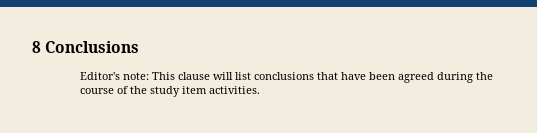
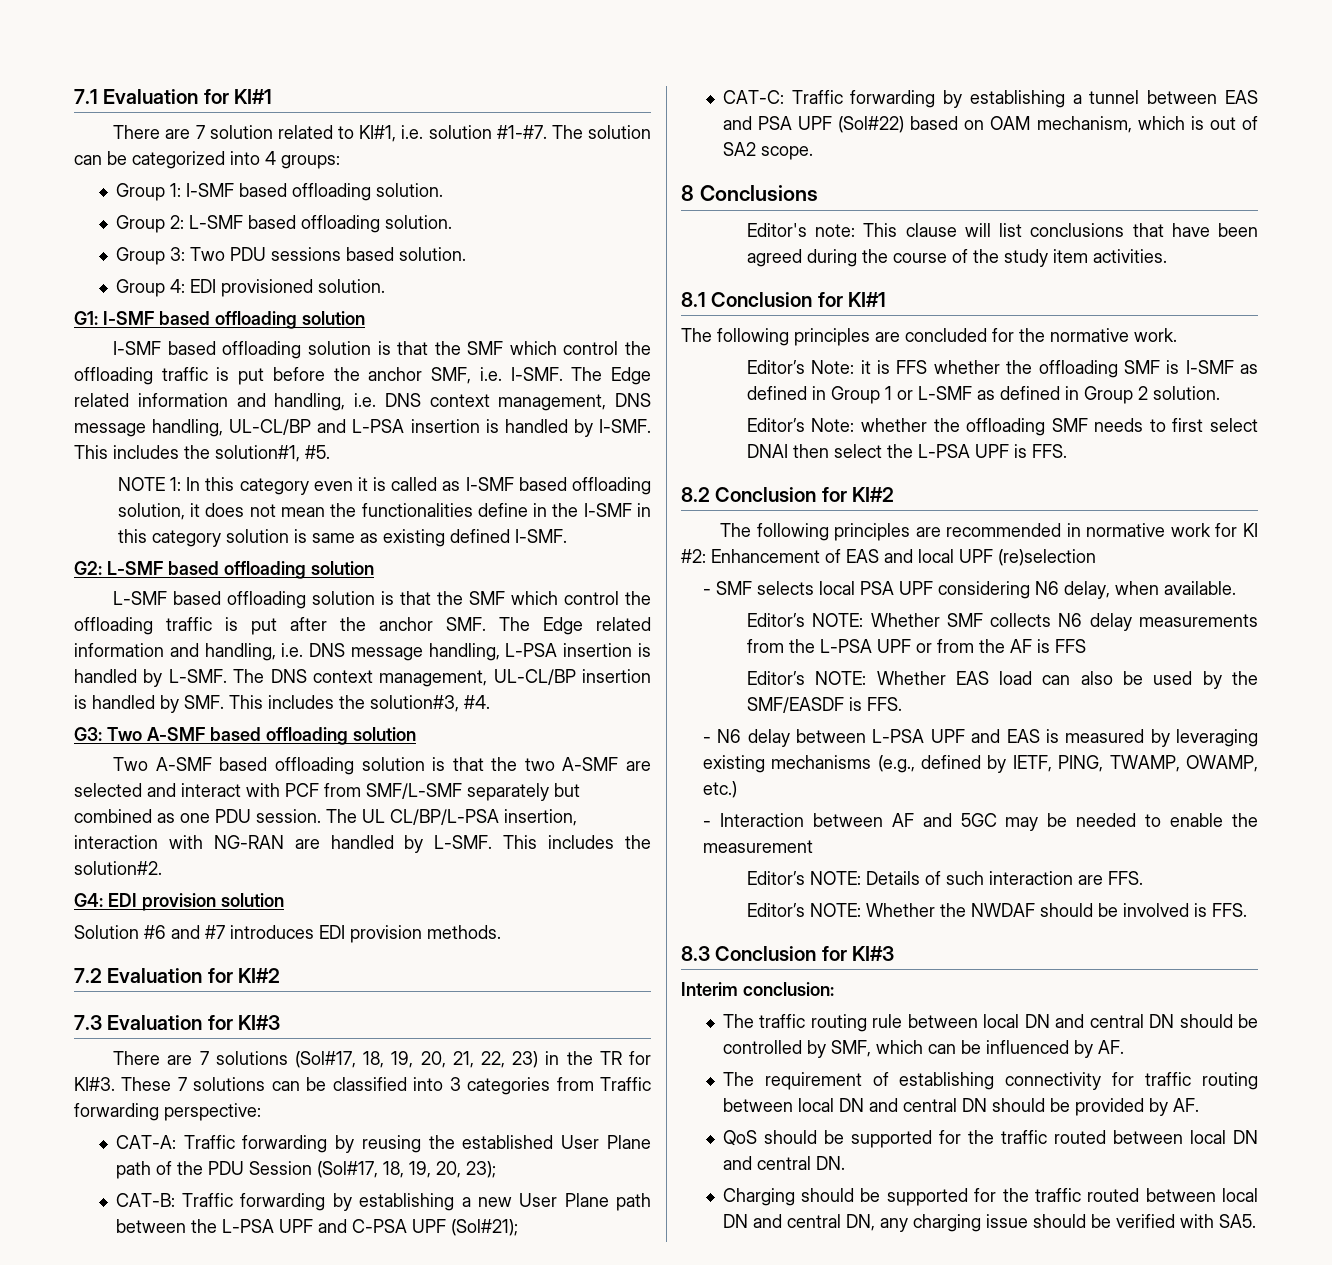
(32, 47) none -> [74,89,273,104] [113,125,651,142] [74,151,340,169] [115,183,443,201] [115,215,452,233] [115,247,466,265] [115,279,385,297] [74,311,365,329] [113,341,651,359] [74,367,652,385] [74,393,651,411] [74,419,651,437] [74,445,330,462] [117,477,651,495] [117,503,651,520] [117,529,567,547] [74,561,374,579] [113,591,652,609] [74,617,651,635] [74,643,651,661] [74,669,651,687] [74,695,490,713] [74,727,416,745] [113,757,651,775] [74,783,580,801] [74,809,577,826] [74,835,652,853] [74,861,162,875] [74,893,284,911] [74,925,501,943] [74,968,281,983] [74,1015,281,1030] [113,1051,651,1068] [74,1077,651,1095] [74,1103,261,1121] [115,1135,652,1153] [115,1161,496,1179] [115,1193,651,1211] [115,1219,518,1236] [722,90,1258,108] [722,116,1259,133] [722,142,813,160] 7.1 Evaluation for KI#1 // There are 7 solution related to KI#1, i.e. solution #1-#7. The solution can be categorized into 4 groups: // Group 1: I-SMF based offloading solution. // Group 2: L-SMF based offloading solution. // Group 3: Two PDU sessions based solution. // Group 4: EDI provisioned solution. // G1: I-SMF based offloading solution // I-SMF based offloading solution is that the SMF which control the offloading traffic is put before the anchor SMF, i.e. I-SMF. The Edge related information and handling, i.e. DNS context management, DNS message handling, UL-CL/BP and L-PSA insertion is handled by I-SMF. This includes the solution#1, #5. // NOTE 1: In this category even it is called as I-SMF based offloading solution, it does not mean the functionalities define in the I-SMF in this category solution is same as existing defined I-SMF. // G2: L-SMF based offloading solution // L-SMF based offloading solution is that the SMF which control the offloading traffic is put after the anchor SMF. The Edge related information and handling, i.e. DNS message handling, L-PSA insertion is handled by L-SMF. The DNS context management, UL-CL/BP insertion is handled by SMF. This includes the solution#3, #4. // G3: Two A-SMF based offloading solution // Two A-SMF based offloading solution is that the two A-SMF are selected and interact with PCF from SMF/L-SMF separately but combined as one PDU session. The UL CL/BP/L-PSA insertion, interaction with NG-RAN are handled by L-SMF. This includes the solution#2. // G4: EDI provision solution // Solution #6 and #7 introduces EDI provision methods. // 7.2 Evaluation for KI#2 // 7.3 Evaluation for KI#3 // There are 7 solutions (Sol#17, 18, 19, 20, 21, 22, 23) in the TR for KI#3. These 7 solutions can be classified into 3 categories from Traffic forwarding perspective: // CAT-A: Traffic forwarding by reusing the established User Plane path of the PDU Session (Sol#17, 18, 19, 20, 23); // CAT-B: Traffic forwarding by establishing a new User Plane path between the L-PSA UPF and C-PSA UPF (Sol#21); // CAT-C: Traffic forwarding by establishing a tunnel between EAS and PSA UPF (Sol#22) based on OAM mechanism, which is out of SA2 scope. //
(261, 90) none -> [681,292,887,307] [681,328,1177,346] [746,360,1258,378] [746,386,1220,404] [746,418,1258,436] [746,444,1067,458] [681,487,895,502] [720,523,1258,541] [681,549,1096,566] [702,581,1236,599] [746,613,1258,631] [746,639,1086,653] [746,671,1258,689] [746,697,902,713] [702,729,1258,747] [702,755,1258,773] [702,781,737,798] [702,813,1258,831] [702,840,813,853] [746,871,1143,885] [746,903,1247,917] [681,946,895,961] [681,982,834,996] [722,1014,1258,1032] [722,1040,1124,1058] [722,1072,1258,1090] [722,1098,1199,1116] [722,1130,1258,1148] [722,1156,845,1170] [722,1188,1258,1206] [722,1214,1256,1232] // 8.1 Conclusion for KI#1 // The following principles are concluded for the normative work. // Editor’s Note: it is FFS whether the offloading SMF is I-SMF as defined in Group 1 or L-SMF as defined in Group 2 solution. // Editor’s Note: whether the offloading SMF needs to first select DNAI then select the L-PSA UPF is FFS. // 8.2 Conclusion for KI#2 // The following principles are recommended in normative work for KI #2: Enhancement of EAS and local UPF (re)selection // - SMF selects local PSA UPF considering N6 delay, when available. // Editor’s NOTE: Whether SMF collects N6 delay measurements from the L-PSA UPF or from the AF is FFS // Editor’s NOTE: Whether EAS load can also be used by the SMF/EASDF is FFS. // - N6 delay between L-PSA UPF and EAS is measured by leveraging existing mechanisms (e.g., defined by IETF, PING, TWAMP, OWAMP, etc.) // - Interaction between AF and 5GC may be needed to enable the measurement // Editor’s NOTE: Details of such interaction are FFS. // Editor’s NOTE: Whether the NWDAF should be involved is FFS. // 8.3 Conclusion for KI#3 // Interim conclusion: // The traffic routing rule between local DN and central DN should be controlled by SMF, which can be influenced by AF. // The requirement of establishing connectivity for traffic routing between local DN and central DN should be provided by AF. // QoS should be supported for the traffic routed between local DN and central DN. // Charging should be supported for the traffic routed between local DN and central DN, any charging issue should be verified with SA5.

